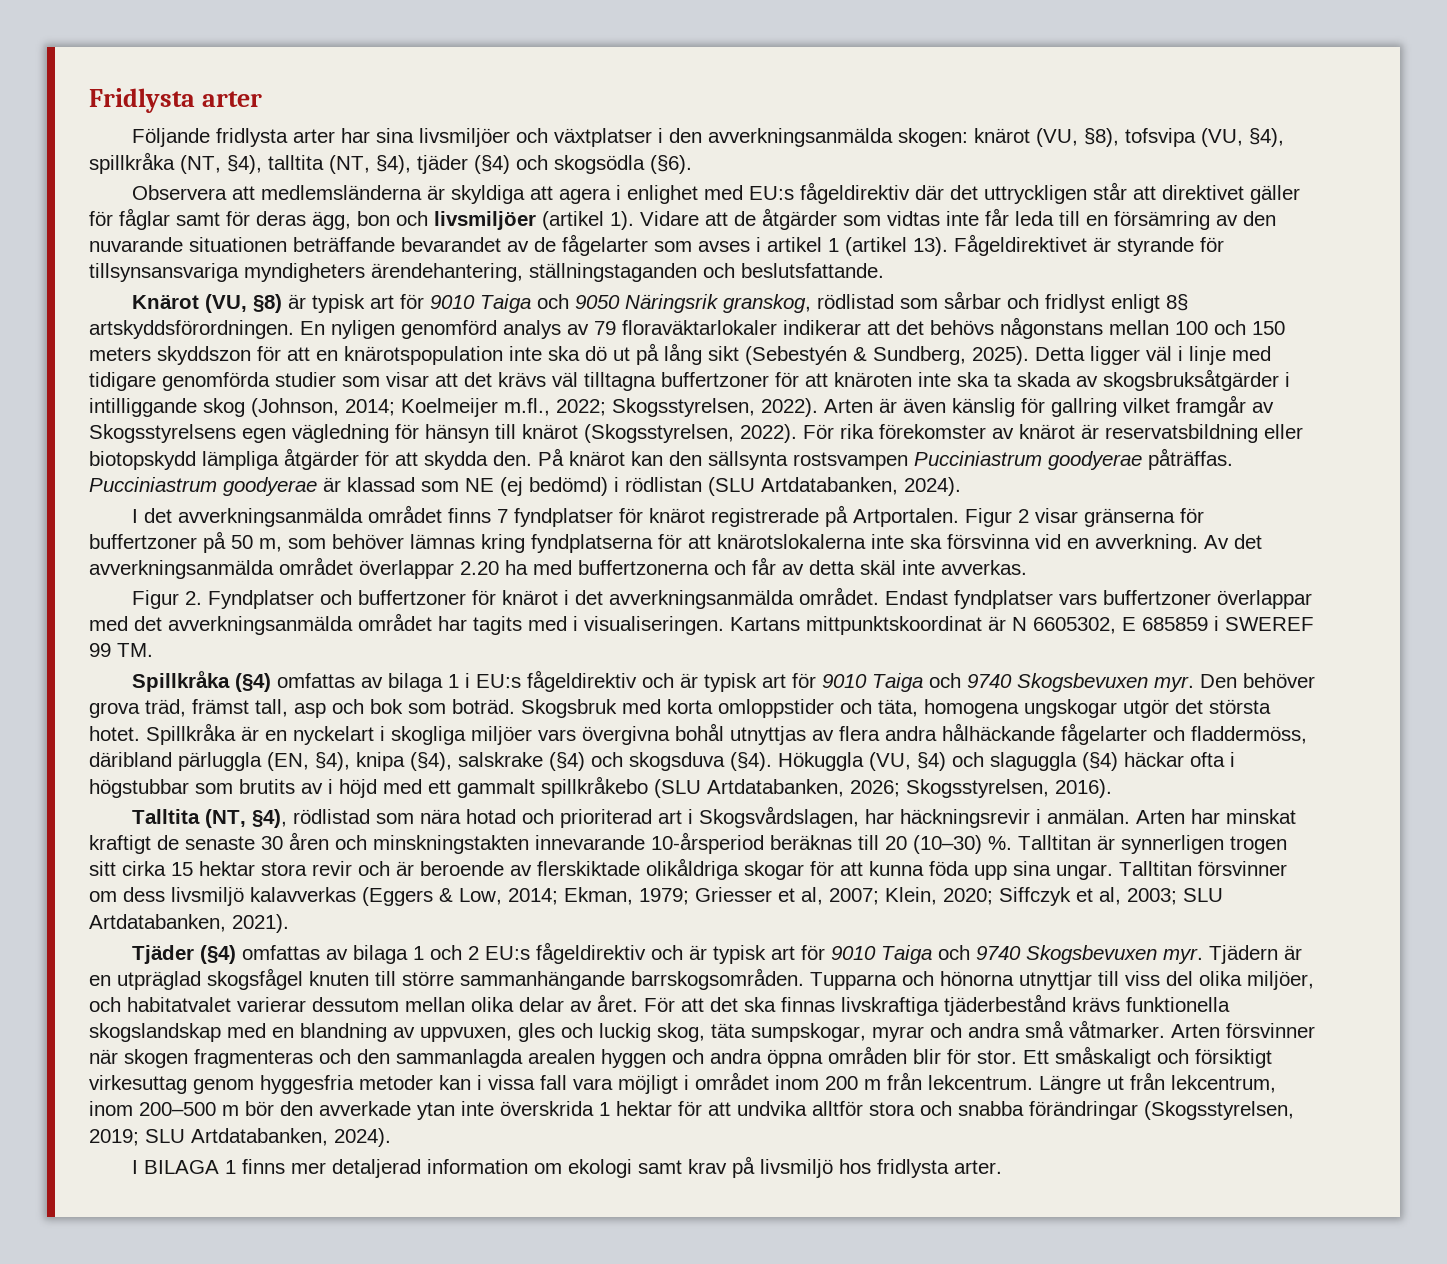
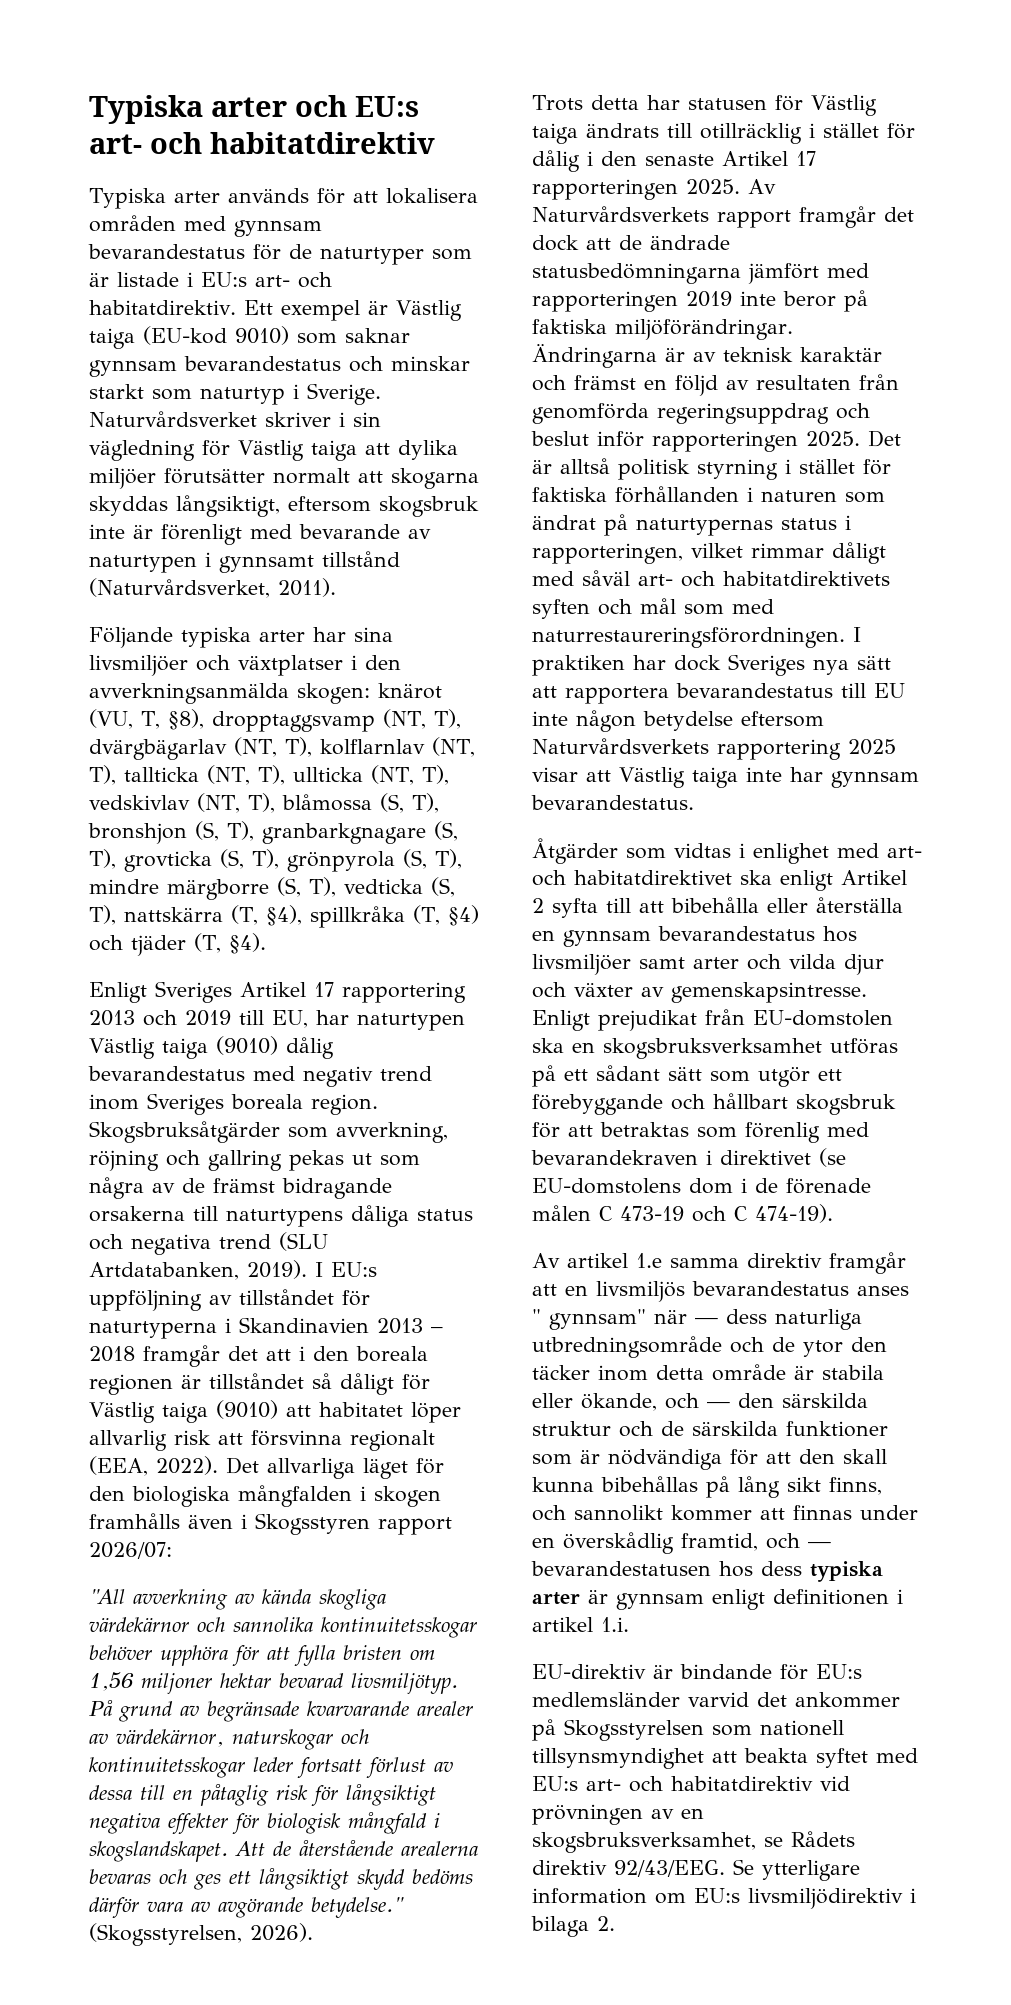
[89,88,263,113] Fridlysta arter -> [89,95,419,124] [89,132,435,154] [89,188,478,209] [89,215,322,237] [88,244,472,265] [89,272,332,288] [89,300,462,321] [89,326,410,349] [89,356,470,377] [89,383,381,405] [89,411,381,427] [89,440,458,461] [89,468,479,489] [89,495,479,517] [89,524,431,545] [89,551,400,573] [89,578,336,598] Typiska arter och EU:s art- och habitatdirektiv // Typiska arter används för att lokalisera områden med gynnsam bevarandestatus för de naturtyper som är listade i EU:s art- och habitatdirektiv. Ett exempel är Västlig taiga (EU-kod 9010) som saknar gynnsam bevarandestatus och minskar starkt som naturtyp i Sverige. Naturvårdsverket skriver i sin vägledning för Västlig taiga att dylika miljöer förutsätter normalt att skogarna skyddas långsiktigt, eftersom skogsbruk inte är förenligt med bevarande av naturtypen i gynnsamt tillstånd (Naturvårdsverket, 2011).
[216,128,289,147] fridlysta -> [181,627,251,648] typiska
[1084,128,1285,147] [89,152,692,174] [132,182,1301,204] [89,208,1276,230] [89,234,1224,256] [89,263,884,282] [132,291,1189,313] [89,317,1285,339] [89,343,1271,365] [89,369,1290,391] [89,395,1274,417] [89,424,1303,443] [89,448,1233,470] [89,477,961,496] [132,505,1205,527] [89,531,1262,553] [89,557,1027,579] [132,587,1313,609] [89,613,1314,635] [89,643,153,657] [132,670,1316,692] [89,699,1271,718] [89,723,1307,745] [89,752,1235,771] [89,776,1112,798] [132,806,1297,828] [89,832,1287,854] [89,858,1287,880] [89,887,1223,906] [89,914,289,933] [132,942,1303,964] [89,968,1314,990] [89,994,1230,1016] [89,1020,1315,1042] [89,1046,1272,1068] [89,1072,1276,1094] [89,1101,1294,1120] [89,1128,391,1147] [132,1156,1003,1178] §8), tofsvipa (VU, §4), spillkråka (NT, §4), talltita (NT, §4), tjäder (§4) och skogsödla (§6). // Observera att medlemsländerna är skyldiga att agera i enlighet med EU:s fågeldirektiv där det uttryckligen står att direktivet gäller för fåglar samt för deras ägg, bon och livsmiljöer (artikel 1). Vidare att de åtgärder som vidtas inte får leda till en försämring av den nuvarande situationen beträffande bevarandet av de fågelarter som avses i artikel 1 (artikel 13). Fågeldirektivet är styrande för tillsynsansvariga myndigheters ärendehantering, ställningstaganden och beslutsfattande. // Knärot (VU, §8) är typisk art för 9010 Taiga och 9050 Näringsrik granskog, rödlistad som sårbar och fridlyst enligt 8§ artskyddsförordningen. En nyligen genomförd analys av 79 floraväktarlokaler indikerar att det behövs någonstans mellan 100 och 150 meters skyddszon för att en knärotspopulation inte ska dö ut på lång sikt (Sebestyén & Sundberg, 2025). Detta ligger väl i linje med tidigare genomförda studier som visar att det krävs väl tilltagna buffertzoner för att knäroten inte ska ta skada av skogsbruksåtgärder i intilliggande skog (Johnson, 2014; Koelmeijer m.fl., 2022; Skogsstyrelsen, 2022). Arten är även känslig för gallring vilket framgår av Skogsstyrelsens egen vägledning för hänsyn till knärot (Skogsstyrelsen, 2022). För rika förekomster av knärot är reservatsbildning eller biotopskydd lämpliga åtgärder för att skydda den. På knärot kan den sällsynta rostsvampen Pucciniastrum goodyerae påträffas. Pucciniastrum goodyerae är klassad som NE (ej bedömd) i rödlistan (SLU Artdatabanken, 2024). // I det avverkningsanmälda området finns 7 fyndplatser för knärot registrerade på Artportalen. Figur 2 visar gränserna för buffertzoner på 50 m, som behöver lämnas kring fyndplatserna för att knärotslokalerna inte ska försvinna vid en avverkning. Av det avverkningsanmälda området överlappar 2.20 ha med buffertzonerna och får av detta skäl inte avverkas. // Figur 2. Fyndplatser och buffertzoner för knärot i det avverkningsanmälda området. Endast fyndplatser vars buffertzoner överlappar med det avverkningsanmälda området har tagits med i visualiseringen. Kartans mittpunktskoordinat är N 6605302, E 685859 i SWEREF 99 TM. // Spillkråka (§4) omfattas av bilaga 1 i EU:s fågeldirektiv och är typisk art för 9010 Taiga och 9740 Skogsbevuxen myr. Den behöver grova träd, främst tall, asp och bok som boträd. Skogsbruk med korta omloppstider och täta, homogena ungskogar utgör det största hotet. Spillkråka är en nyckelart i skogliga miljöer vars övergivna bohål utnyttjas av flera andra hålhäckande fågelarter och fladdermöss, däribland pärluggla (EN, §4), knipa (§4), salskrake (§4) och skogsduva (§4). Hökuggla (VU, §4) och slaguggla (§4) häckar ofta i högstubbar som brutits av i höjd med ett gammalt spillkråkebo (SLU Artdatabanken, 2026; Skogsstyrelsen, 2016). // Talltita (NT, §4), rödlistad som nära hotad och prioriterad art i Skogsvårdslagen, har häckningsrevir i anmälan. Arten har minskat kraftigt de senaste 30 åren och minskningstakten innevarande 10-årsperiod beräknas till 20 (10–30) %. Talltitan är synnerligen trogen sitt cirka 15 hektar stora revir och är beroende av flerskiktade olikåldriga skogar för att kunna föda upp sina ungar. Talltitan försvinner om dess livsmiljö kalavverkas (Eggers & Low, 2014; Ekman, 1979; Griesser et al, 2007; Klein, 2020; Siffczyk et al, 2003; SLU Artdatabanken, 2021). // Tjäder (§4) omfattas av bilaga 1 och 2 EU:s fågeldirektiv och är typisk art för 9010 Taiga och 9740 Skogsbevuxen myr. Tjädern är en utpräglad skogsfågel knuten till större sammanhängande barrskogsområden. Tupparna och hönorna utnyttjar till viss del olika miljöer, och habitatvalet varierar dessutom mellan olika delar av året. För att det ska finnas livskraftiga tjäderbestånd krävs funktionella skogslandskap med en blandning av uppvuxen, gles och luckig skog, täta sumpskogar, myrar och andra små våtmarker. Arten försvinner när skogen fragmenteras och den sammanlagda arealen hyggen och andra öppna områden blir för stor. Ett småskaligt och försiktigt virkesuttag genom hyggesfria metoder kan i vissa fall vara möjligt i området inom 200 m från lekcentrum. Längre ut från lekcentrum, inom 200–500 m bör den avverkade ytan inte överskrida 1 hektar för att undvika alltför stora och snabba förändringar (Skogsstyrelsen, 2019; SLU Artdatabanken, 2024). // I BILAGA 1 finns mer detaljerad information om ekologi samt krav på livsmiljö hos fridlysta arter. -> [141,709,461,732] [89,737,475,760] [89,765,449,785] [89,793,439,813] [88,821,458,844] [89,849,462,872] [89,877,455,900] [89,905,479,928] [89,933,266,956] [89,981,466,1003] [89,1010,465,1031] [89,1036,334,1059] [88,1066,432,1087] [89,1093,378,1115] [89,1121,448,1143] [89,1150,420,1171] [89,1177,392,1199] [89,1205,473,1227] [89,1232,328,1255] [89,1260,377,1280] [89,1289,370,1311] [89,1317,443,1339] [89,1345,428,1367] [89,1373,430,1395] [89,1400,461,1423] [89,1430,435,1451] [89,1456,444,1479] [89,1485,441,1507] [89,1513,452,1535] [89,1542,172,1559] [89,1589,386,1610] [89,1617,477,1638] [89,1645,435,1666] [89,1672,458,1694] [89,1700,473,1722] [89,1729,369,1750] [89,1757,453,1778] [89,1784,436,1806] [89,1812,440,1834] [89,1840,478,1862] [89,1868,473,1890] [89,1897,404,1918] [89,1923,313,1946] [532,95,877,116] [532,123,915,144] [532,150,816,172] [532,179,776,200] [532,206,914,228] [532,235,730,251] [532,263,869,284] [532,290,868,312] [532,319,793,340] [532,344,882,368] [532,374,899,396] [532,403,870,424] [531,430,901,452] [532,458,891,480] [532,486,885,503] [532,514,851,536] [532,542,886,564] [532,570,890,587] [532,598,774,619] [532,627,861,648] [532,654,891,676] [532,683,905,704] [532,710,824,732] [532,738,896,760] [532,767,919,788] [531,795,694,810] [532,838,922,864] [532,870,907,891] [532,897,903,918] [532,926,857,947] [532,954,884,975] [532,982,867,1003] [532,1009,893,1031] [532,1038,898,1059] [532,1065,842,1087] [532,1093,896,1115] [532,1122,869,1143] [531,1148,846,1167] [532,1178,871,1194] [532,1204,833,1223] [532,1252,906,1274] [532,1281,909,1302] [532,1309,862,1330] [532,1336,887,1358] [532,1364,884,1381] [532,1393,868,1411] [532,1421,888,1437] [532,1449,887,1470] [532,1476,882,1498] [532,1505,918,1521] [532,1532,831,1554] [531,1561,883,1582] [532,1589,903,1610] [532,1617,629,1632] [532,1664,862,1680] [532,1692,900,1708] [532,1719,844,1741] [532,1748,918,1769] [532,1776,850,1792] [532,1804,704,1825] [532,1831,855,1853] [532,1859,860,1881] [532,1888,916,1909] [531,1916,615,1937] T, §8), dropptaggsvamp (NT, T), dvärgbägarlav (NT, T), kolflarnlav (NT, T), tallticka (NT, T), ullticka (NT, T), vedskivlav (NT, T), blåmossa (S, T), bronshjon (S, T), granbarkgnagare (S, T), grovticka (S, T), grönpyrola (S, T), mindre märgborre (S, T), vedticka (S, T), nattskärra (T, §4), spillkråka (T, §4) och tjäder (T, §4). // Enligt Sveriges Artikel 17 rapportering 2013 och 2019 till EU, har naturtypen Västlig taiga (9010) dålig bevarandestatus med negativ trend inom Sveriges boreala region. Skogsbruksåtgärder som avverkning, röjning och gallring pekas ut som några av de främst bidragande orsakerna till naturtypens dåliga status och negativa trend (SLU Artdatabanken, 2019). I EU:s uppföljning av tillståndet för naturtyperna i Skandinavien 2013 – 2018 framgår det att i den boreala regionen är tillståndet så dåligt för Västlig taiga (9010) att habitatet löper allvarlig risk att försvinna regionalt (EEA, 2022). Det allvarliga läget för den biologiska mångfalden i skogen framhålls även i Skogsstyren rapport 2026/07: // "All avverkning av kända skogliga värdekärnor och sannolika kontinuitetsskogar behöver upphöra för att fylla bristen om 1,56 miljoner hektar bevarad livsmiljötyp. På grund av begränsade kvarvarande arealer av värdekärnor, naturskogar och kontinuitetsskogar leder fortsatt förlust av dessa till en påtaglig risk för långsiktigt negativa effekter för biologisk mångfald i skogslandskapet. Att de återstående arealerna bevaras och ges ett långsiktigt skydd bedöms därför vara av avgörande betydelse." (Skogsstyrelsen, 2026). // Trots detta har statusen för Västlig taiga ändrats till otillräcklig i stället för dålig i den senaste Artikel 17 rapporteringen 2025. Av Naturvårdsverkets rapport framgår det dock att de ändrade statusbedömningarna jämfört med rapporteringen 2019 inte beror på faktiska miljöförändringar. Ändringarna är av teknisk karaktär och främst en följd av resultaten från genomförda regeringsuppdrag och beslut inför rapporteringen 2025. Det är alltså politisk styrning i stället för faktiska förhållanden i naturen som ändrat på naturtypernas status i rapporteringen, vilket rimmar dåligt med såväl art- och habitatdirektivets syften och mål som med naturrestaureringsförordningen. I praktiken har dock Sveriges nya sätt att rapportera bevarandestatus till EU inte någon betydelse eftersom Naturvårdsverkets rapportering 2025 visar att Västlig taiga inte har gynnsam bevarandestatus. // Åtgärder som vidtas i enlighet med art- och habitatdirektivet ska enligt Artikel 2 syfta till att bibehålla eller återställa en gynnsam bevarandestatus hos livsmiljöer samt arter och vilda djur och växter av gemenskapsintresse. Enligt prejudikat från EU-domstolen ska en skogsbruksverksamhet utföras på ett sådant sätt som utgör ett förebyggande och hållbart skogsbruk för att betraktas som förenlig med bevarandekraven i direktivet (se EU-domstolens dom i de förenade målen C 473-19 och C 474-19). // Av artikel 1.e samma direktiv framgår att en livsmiljös bevarandestatus anses " gynnsam" när — dess naturliga utbredningsområde och de ytor den täcker inom detta område är stabila eller ökande, och — den särskilda struktur och de särskilda funktioner som är nödvändiga för att den skall kunna bibehållas på lång sikt finns, och sannolikt kommer att finnas under en överskådlig framtid, och — bevarandestatusen hos dess typiska arter är gynnsam enligt definitionen i artikel 1.i. // EU-direktiv är bindande för EU:s medlemsländer varvid det ankommer på Skogsstyrelsen som nationell tillsynsmyndighet att beakta syftet med EU:s art- och habitatdirektiv vid prövningen av en skogsbruksverksamhet, se Rådets direktiv 92/43/EEG. Se ytterligare information om EU:s livsmiljödirektiv i bilaga 2.

